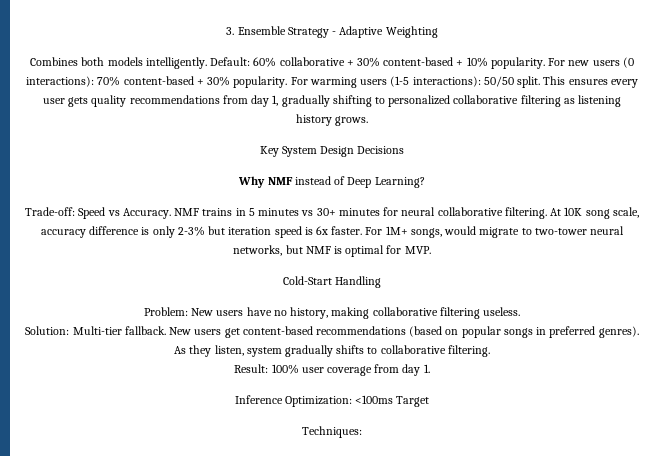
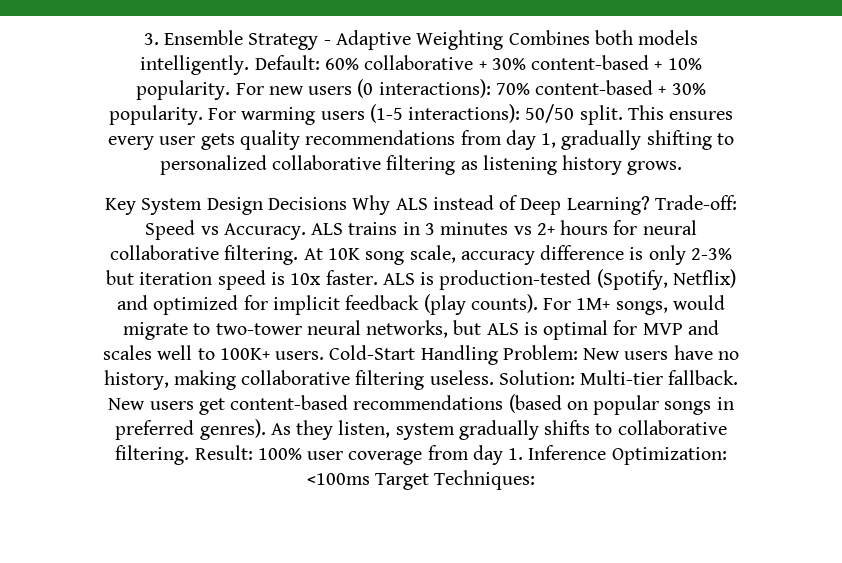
(438, 32) // -> (504, 40) none
[238,176,293,188] // Why NMF -> [352,195,428,215] Why ALS
(425, 182) // -> (650, 205) none
[174,208,200,216] NMF -> [311,223,344,235] ALS
[248,208,255,216] 5 -> [424,223,435,235] 3
[316,208,380,216] 30+ minutes -> [536,220,609,235] 2+ hours
[316,226,363,235] 6x faster. -> [290,269,736,290] [117,294,538,315] 10x faster. ALS is production-tested (Spotify, Netflix) and optimized for implicit feedback (play counts).
[305,246,331,254] NMF -> [486,323,519,335] ALS
[404,246,431,254] MVP. // -> [642,320,719,335] [103,345,325,360] MVP and scales well to 100K+ users.
(382, 282) // -> (498, 355) none
(521, 311) // -> (494, 377) none
(490, 351) // -> (190, 455) none
(430, 368) // -> (524, 454) none
(430, 401) // -> (429, 481) none

